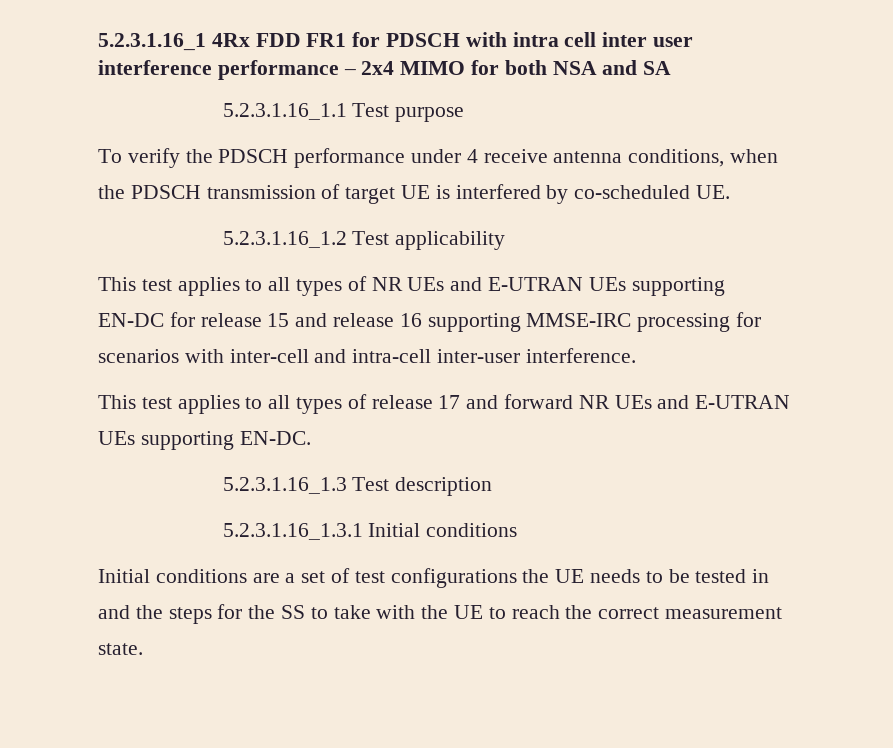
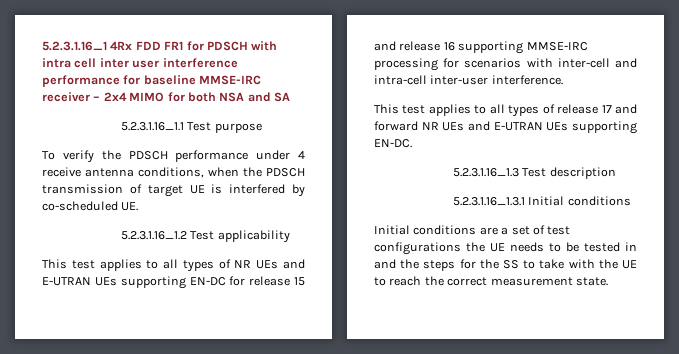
(339, 70) none -> [123,75,262,85] [42,92,90,102] for baseline MMSE-IRC receiver

